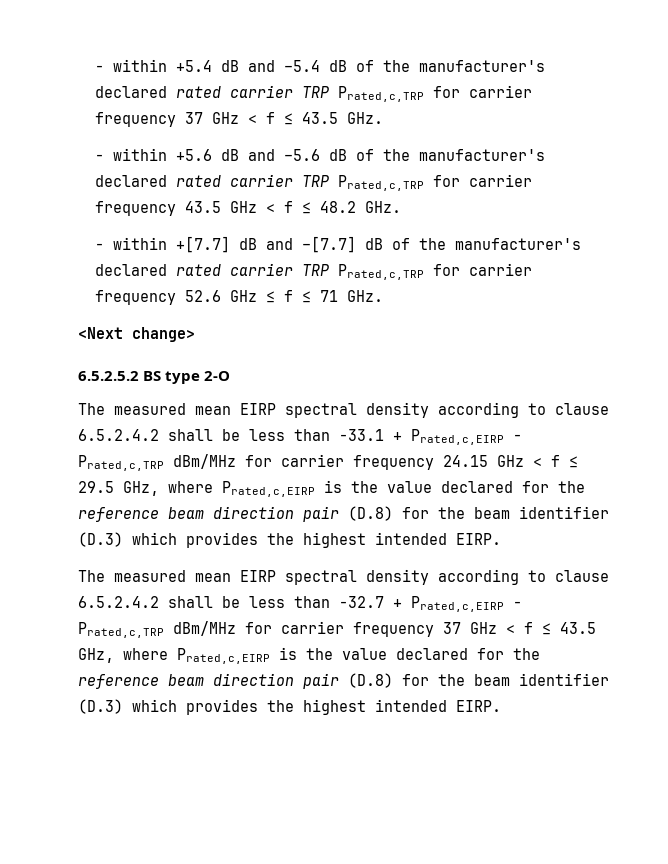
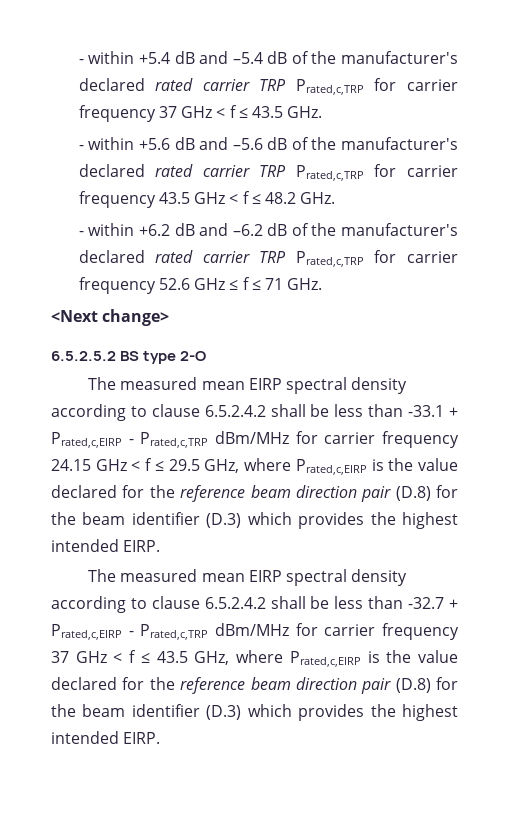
[176,236,357,253] +[7.7] dB and –[7.7] -> [138,223,263,236] +6.2 dB and –6.2

